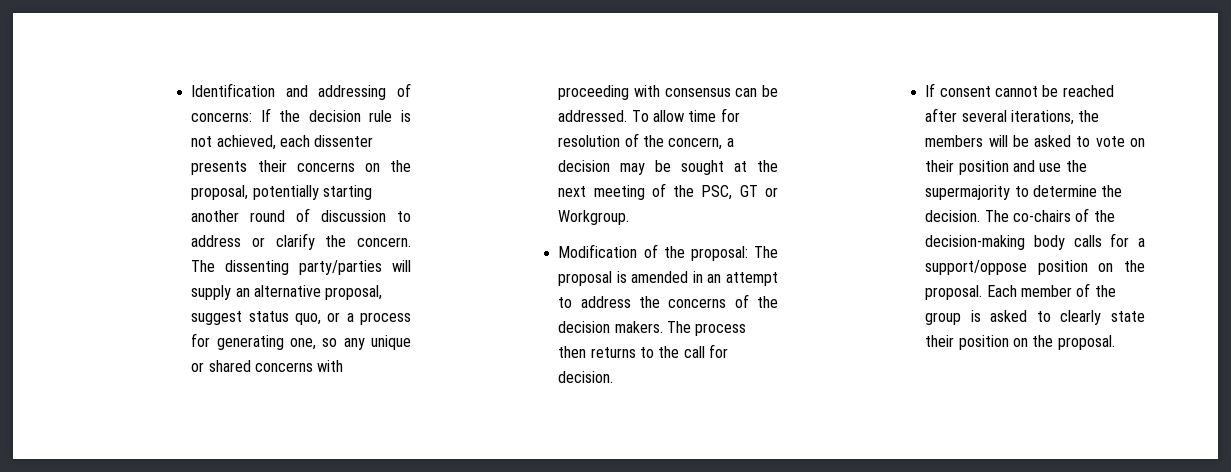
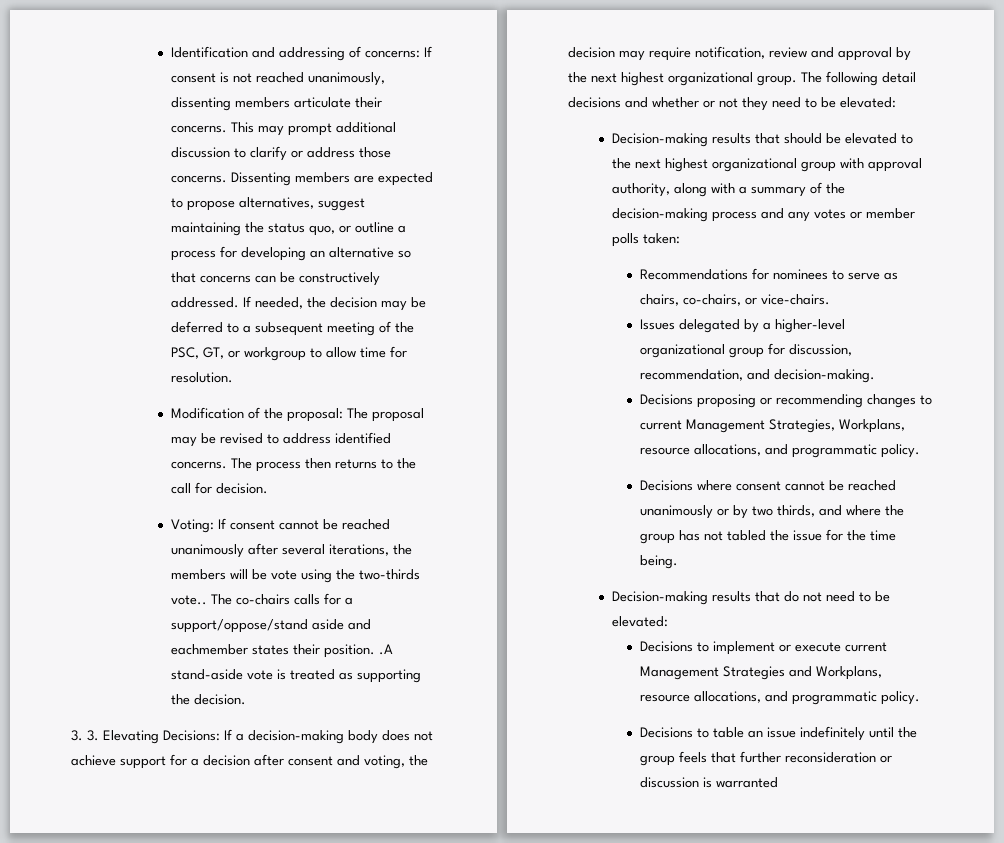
[279,110,411,122] [191,135,374,150] [191,160,412,175] [191,185,373,200] [191,208,412,222] [191,233,412,250] [191,260,411,275] [191,285,383,300] [191,311,243,325] the decision rule is not achieved, each dissenter presents their concerns on the proposal, potentially starting another round of discussion to address or clarify the concern. The dissenting party/parties will supply an alternative proposal, suggest -> [171,72,386,86] [171,97,383,111] [171,122,397,136] [171,146,392,161] [171,172,434,186] [171,197,366,211] [171,222,265,236] consent is not reached unanimously, dissenting members articulate their concerns. This may prompt additional discussion to clarify or address those concerns. Dissenting members are expected to propose alternatives, suggest maintaining the
(341, 317) none -> [355,222,395,233] outline
[216,335,412,350] [191,360,344,372] [558,85,778,100] [558,108,740,122] [558,133,734,150] [558,160,778,175] [558,183,778,200] [558,210,630,225] generating one, so any unique or shared concerns with proceeding with consensus can be addressed. To allow time for resolution of the concern, a decision may be sought at the next meeting of the PSC, GT or Workgroup. -> [241,247,412,261] [171,272,381,286] [171,296,427,311] [171,321,415,336] [171,346,408,361] [171,372,234,383] developing an alternative so that concerns can be constructively addressed. If needed, the decision may be deferred to a subsequent meeting of the PSC, GT, or workgroup to allow time for resolution.
[616,271,778,286] [558,294,778,308] [558,321,663,333] is amended in an attempt to address the concerns of the decision makers. -> [171,432,392,447] [171,461,228,469] may be revised to address identified concerns.
(614, 377) none -> [171,519,215,533] Voting:
(1114, 91) none -> [171,544,245,558] unanimously
[1034,135,1145,147] [925,160,1087,175] [925,185,1123,200] [925,208,1115,222] [925,233,1145,250] [925,260,1145,275] [925,283,1116,300] [925,310,1145,325] [925,335,1115,350] asked to vote on their position and use the supermajority to determine the decision. The co-chairs of the decision-making body calls for a support/oppose position on the proposal. Each member of the group is asked to clearly state their position on the proposal. -> [271,569,421,583] [171,593,354,605] [171,619,372,633] [171,644,394,658] [171,669,422,683] [171,694,247,705] [71,729,433,744] [71,754,428,769] [568,46,911,61] [568,71,916,86] [568,97,896,111] [611,133,913,147] [611,158,922,172] [611,182,845,197] [611,208,915,222] [611,233,680,247] [640,268,899,280] [640,294,831,306] [640,319,846,333] [640,343,853,358] [640,369,876,383] [640,394,933,408] [640,419,906,433] [640,444,921,458] [640,480,897,491] [640,505,905,519] [640,529,897,544] [640,555,679,569] [611,591,890,605] [611,616,668,627] [640,641,888,655] [640,666,883,680] [640,691,921,705] [640,726,918,741] [640,751,893,766] [640,777,779,788] vote using the two-thirds vote.. The co-chairs calls for a support/oppose/stand aside and eachmember states their position. .A stand-aside vote is treated as supporting the decision. // 3. 3. Elevating Decisions: If a decision-making body does not achieve support for a decision after consent and voting, the decision may require notification, review and approval by the next highest organizational group. The following detail decisions and whether or not they need to be elevated: // Decision-making results that should be elevated to the next highest organizational group with approval authority, along with a summary of the decision-making process and any votes or member polls taken: // Recommendations for nominees to serve as chairs, co-chairs, or vice-chairs. // Issues delegated by a higher-level organizational group for discussion, recommendation, and decision-making. // Decisions proposing or recommending changes to current Management Strategies, Workplans, resource allocations, and programmatic policy. // Decisions where consent cannot be reached unanimously or by two thirds, and where the group has not tabled the issue for the time being. // Decision-making results that do not need to be elevated: // Decisions to implement or execute current Management Strategies and Workplans, resource allocations, and programmatic policy. // Decisions to table an issue indefinitely until the group feels that further reconsideration or discussion is warranted

